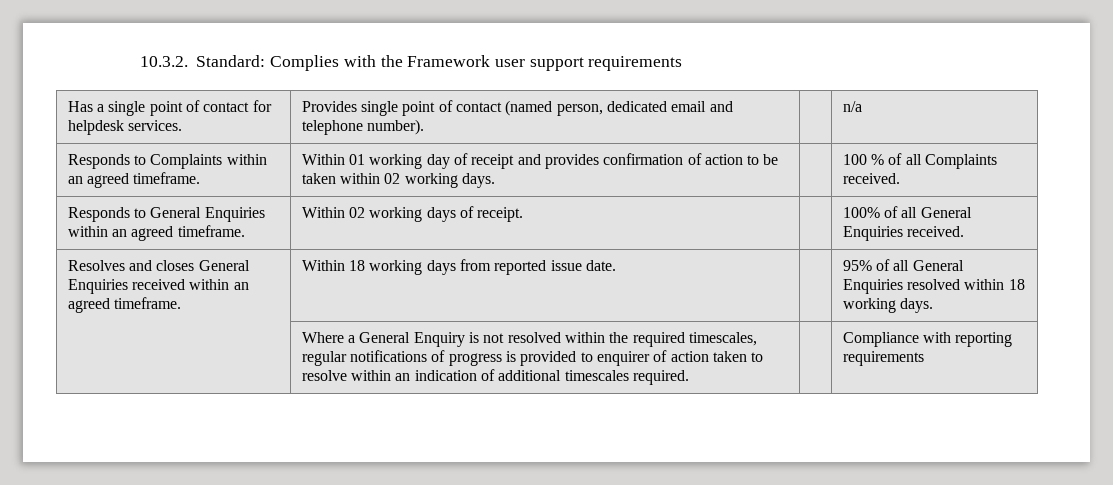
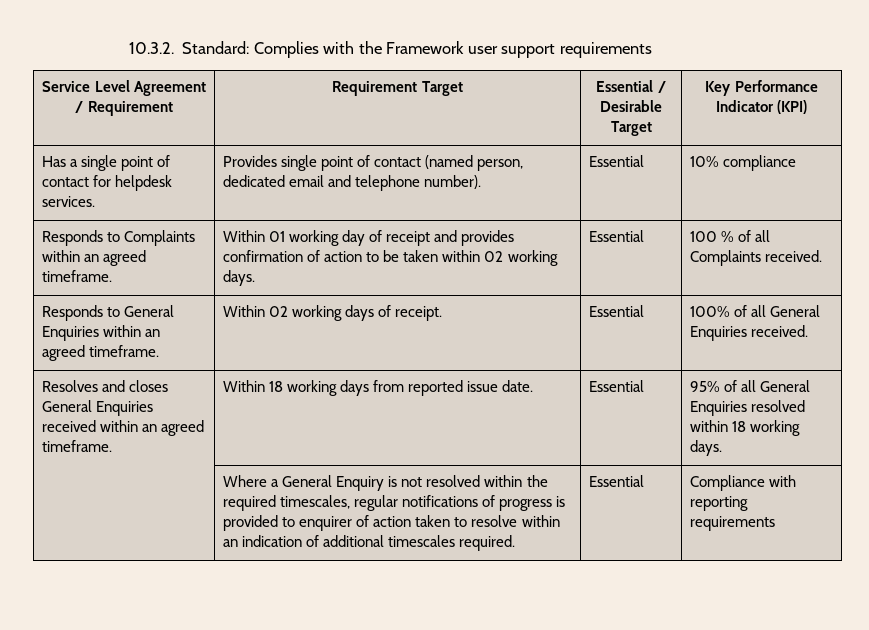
(683, 63) none -> [42,80,206,96] [75,101,173,116] [332,81,463,96] [596,80,666,93] [600,100,662,112] [610,121,652,136] [705,80,818,96] [715,100,808,114] // Service Level Agreement / Requirement | Requirement Target | Essential / Desirable Target | Key Performance Indicator (KPI)
[842,101,862,112] | n/a -> [589,155,645,167] [690,155,797,171] Essential | 10% compliance
(495, 180) none -> [589,230,645,242] Essential
(524, 214) none -> [589,305,645,317] Essential
(616, 265) none -> [589,380,645,392] Essential
(689, 377) none -> [589,475,645,487] Essential

